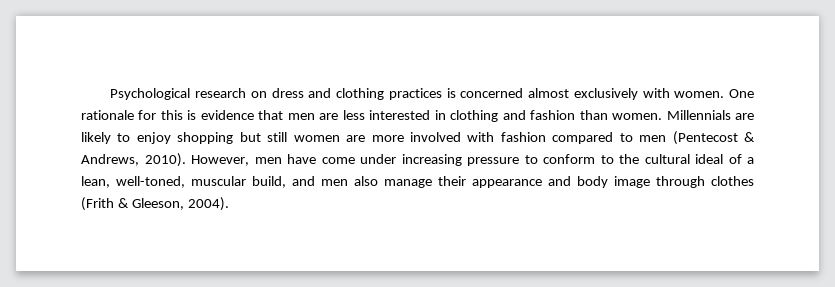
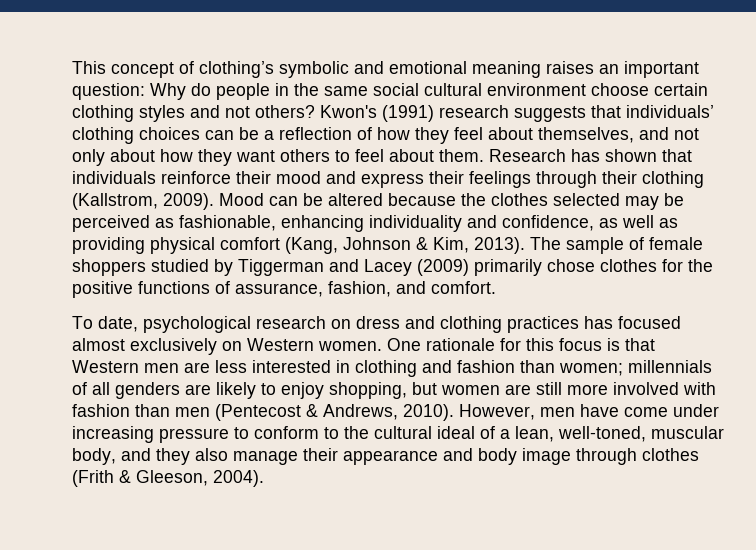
[110,88,191,100] Psychological -> [72,61,699,78] [72,83,708,100] [72,105,714,122] [72,127,699,144] [72,149,692,166] [72,171,704,188] [72,193,684,210] [72,215,678,232] [72,237,703,254] [72,259,713,276] [72,281,496,298] [72,316,251,333] This concept of clothing’s symbolic and emotional meaning raises an important question: Why do people in the same social cultural environment choose certain clothing styles and not others? Kwon's (1991) research suggests that individuals’ clothing choices can be a reflection of how they feel about themselves, and not only about how they want others to feel about them. Research has shown that individuals reinforce their mood and express their feelings through their clothing (Kallstrom, 2009). Mood can be altered because the clothes selected may be perceived as fashionable, enhancing individuality and confidence, as well as providing physical comfort (Kang, Johnson & Kim, 2013). The sample of female shoppers studied by Tiggerman and Lacey (2009) primarily chose clothes for the positive functions of assurance, fashion, and comfort. // To date, psychological
[446,88,670,100] is concerned almost exclusively with -> [584,316,681,329] [72,338,314,355] has focused almost exclusively on Western
[187,110,284,120] is evidence that -> [559,338,655,351] [72,360,139,373] focus is that Western
[612,110,731,120] women. Millennials -> [559,360,712,376] [72,382,180,399] women; millennials of all genders
[177,132,288,144] shopping but still -> [329,382,437,399] shopping, but
(366, 138) none -> [536,382,562,395] still
[552,132,633,144] compared to -> [135,404,170,417] than
[252,176,348,188] build, and men -> [72,448,190,465] body, and they

